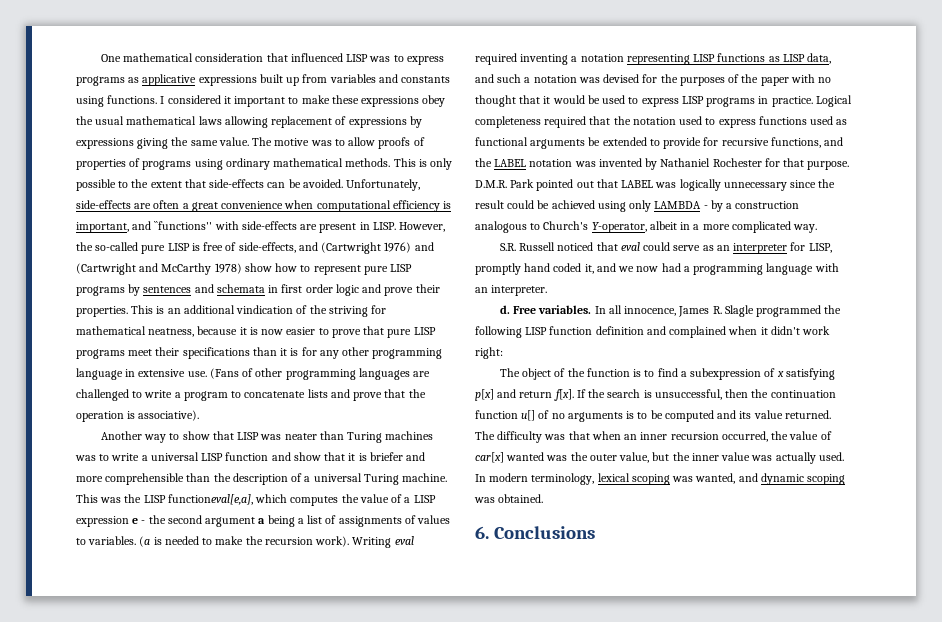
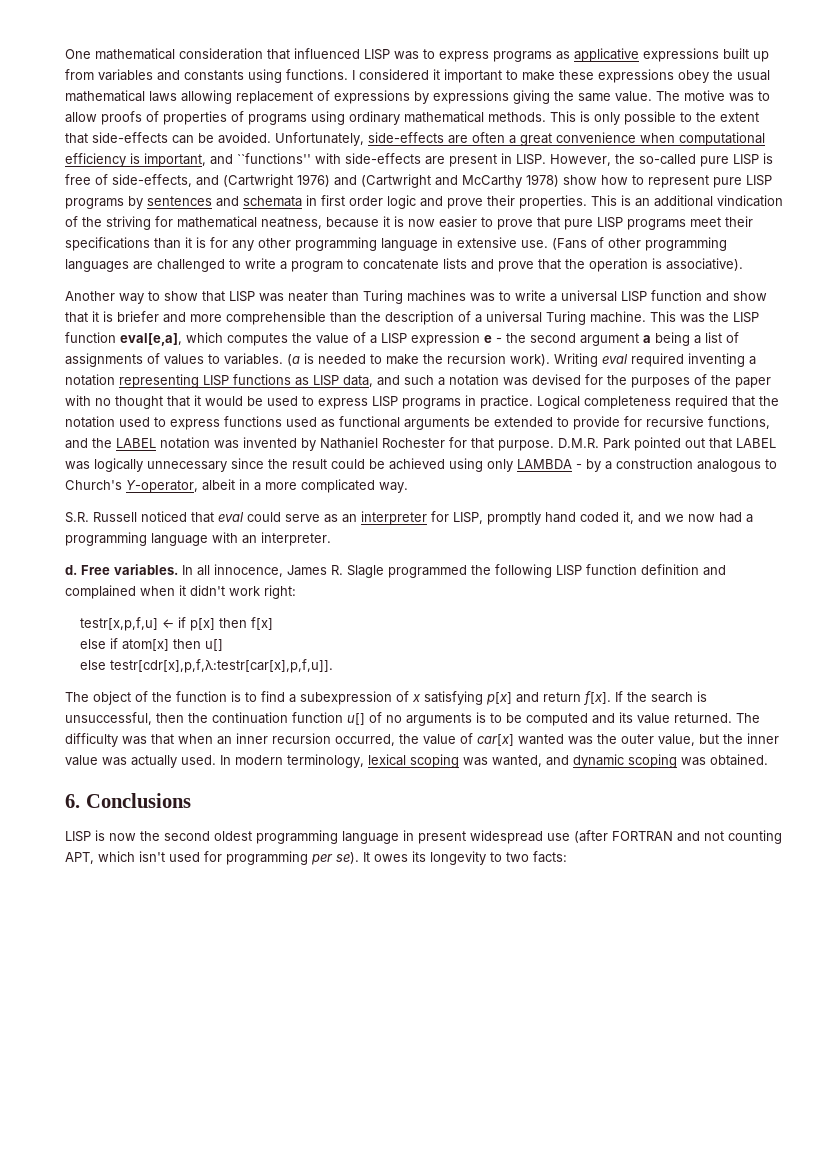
[167,494,253,505] functioneval[e,a], -> [65,332,182,346] function eval[e,a],
(503, 353) none -> [80,617,274,631] [80,638,224,651] [80,659,334,673] // testr[x,p,f,u] ← if p[x] then f[x] // else if atom[x] then u[] // else testr[cdr[x],p,f,λ:testr[car[x],p,f,u]].
(595, 532) none -> [65,830,782,844] [65,851,567,865] // LISP is now the second oldest programming language in present widespread use (after FORTRAN and not counting APT, which isn't used for programming per se). It owes its longevity to two facts:

